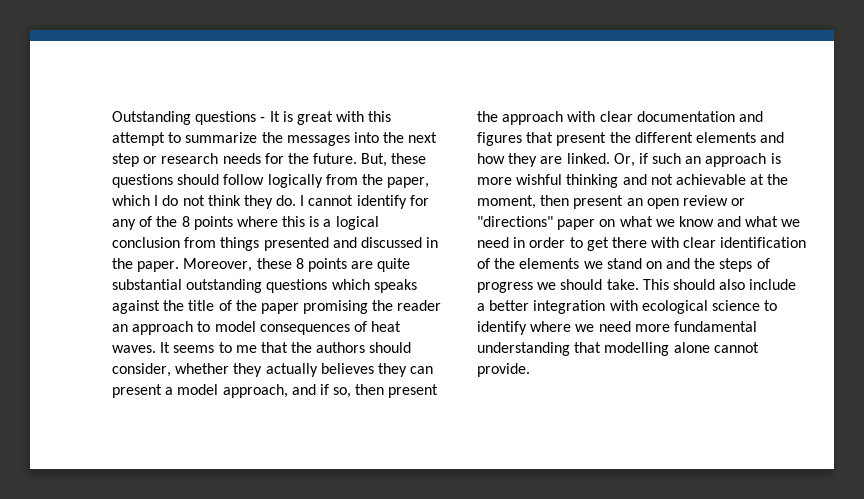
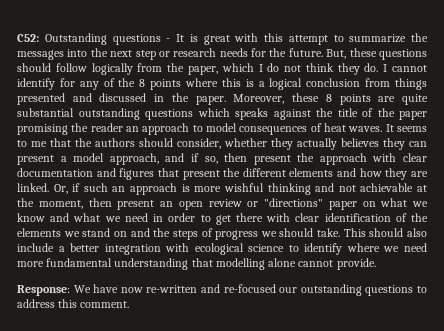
(112, 118) none -> [17,34,39,42] C52:
(530, 370) none -> [17,284,428,296] [17,299,130,308] // Response: We have now re-written and re-focused our outstanding questions to address this comment.

